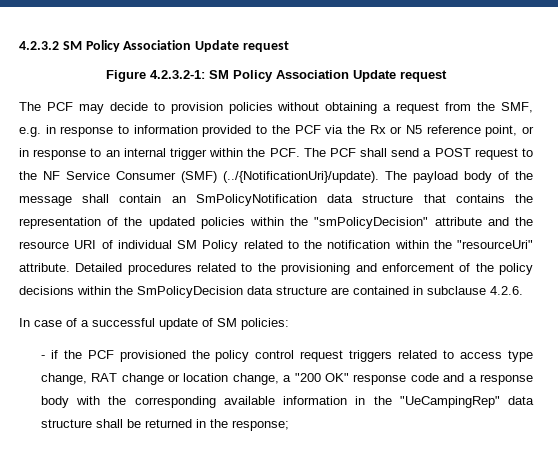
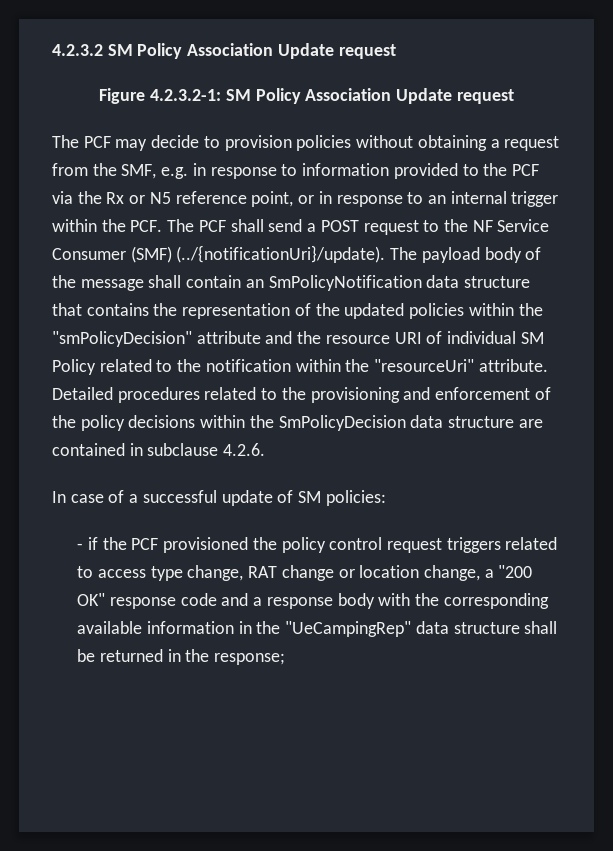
[223,171,379,183] (../{NotificationUri}/update). -> [176,245,386,263] (../{notificationUri}/update).

